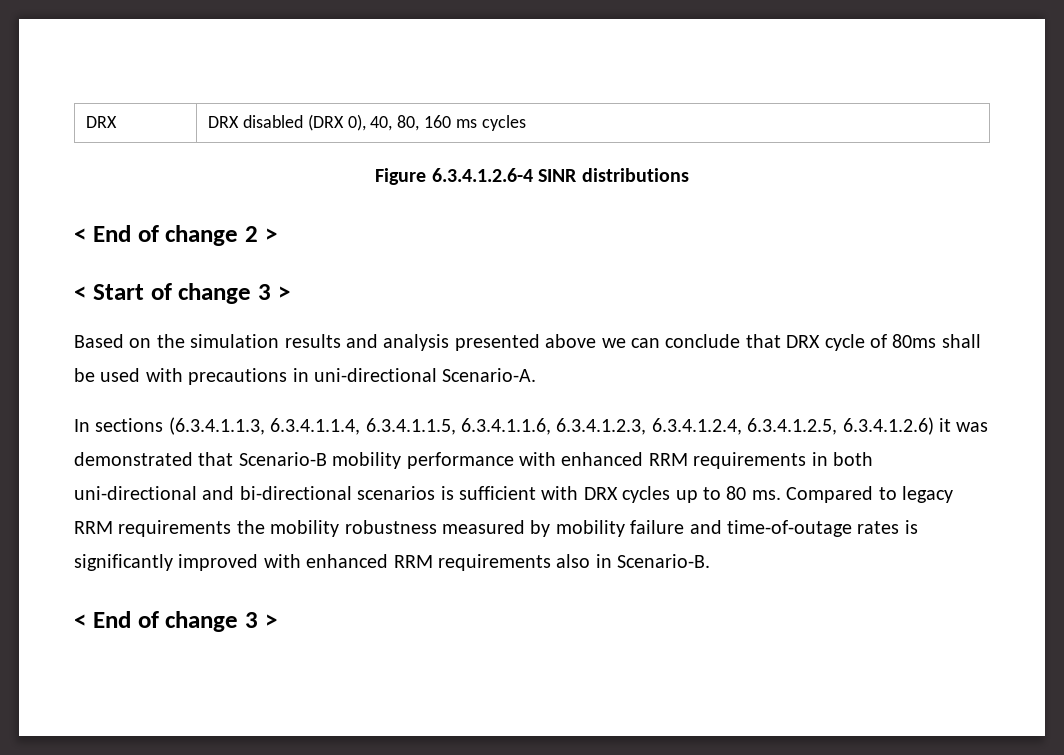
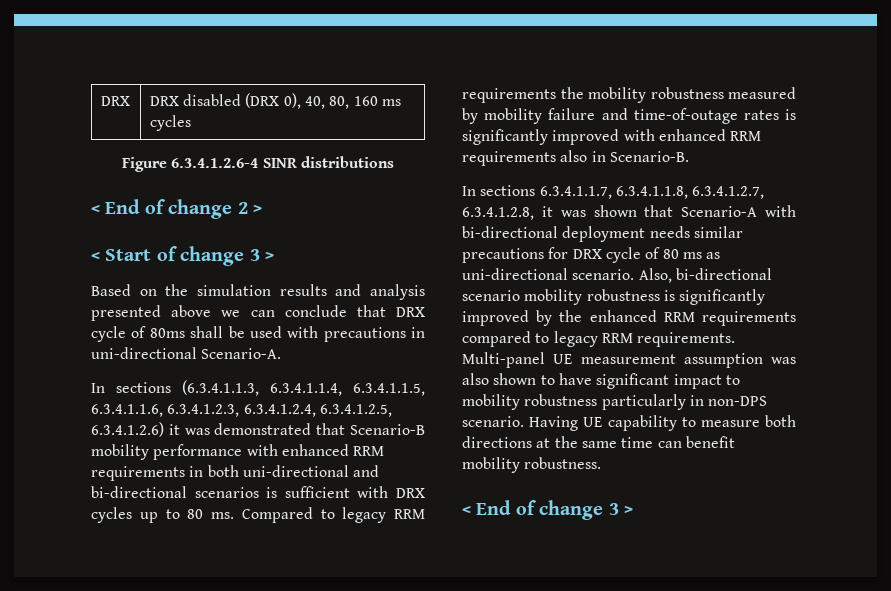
(711, 561) none -> [462,185,765,199] [462,205,796,220] [462,226,743,242] [462,247,721,263] [462,268,772,283] [462,289,766,305] [462,310,796,326] [462,331,736,347] [462,352,796,368] [462,373,740,389] [462,394,768,410] [462,415,796,431] [462,436,735,448] [462,457,602,473] // In sections 6.3.4.1.1.7, 6.3.4.1.1.8, 6.3.4.1.2.7, 6.3.4.1.2.8, it was shown that Scenario-A with bi-directional deployment needs similar precautions for DRX cycle of 80 ms as uni-directional scenario. Also, bi-directional scenario mobility robustness is significantly improved by the enhanced RRM requirements compared to legacy RRM requirements. Multi-panel UE measurement assumption was also shown to have significant impact to mobility robustness particularly in non-DPS scenario. Having UE capability to measure both directions at the same time can benefit mobility robustness.

